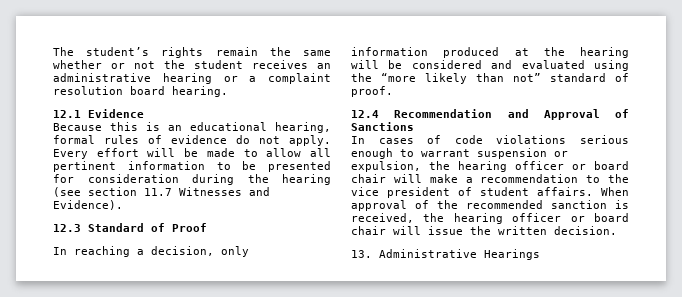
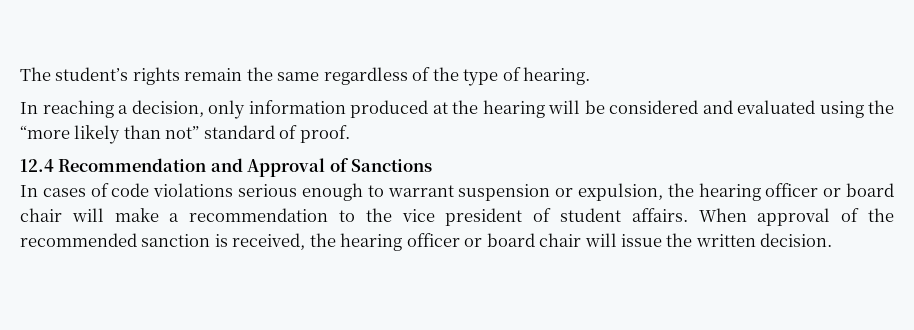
[53,60,331,69] [53,73,331,84] [53,86,228,97] [53,109,144,118] [53,122,331,133] [53,135,331,146] [53,148,331,159] [53,161,331,172] [53,174,331,185] [53,187,270,197] [53,200,123,210] [53,223,207,232] whether or not the student receives an administrative hearing or a complaint resolution board hearing. // 12.1 Evidence // Because this is an educational hearing, formal rules of evidence do not apply. Every effort will be made to allow all pertinent information to be presented for consideration during the hearing (see section 11.7 Witnesses and Evidence). // 12.3 Standard of Proof -> [323,67,591,86] regardless of the type of hearing.
[351,249,540,260] // 13. Administrative Hearings -> (833, 240) none

